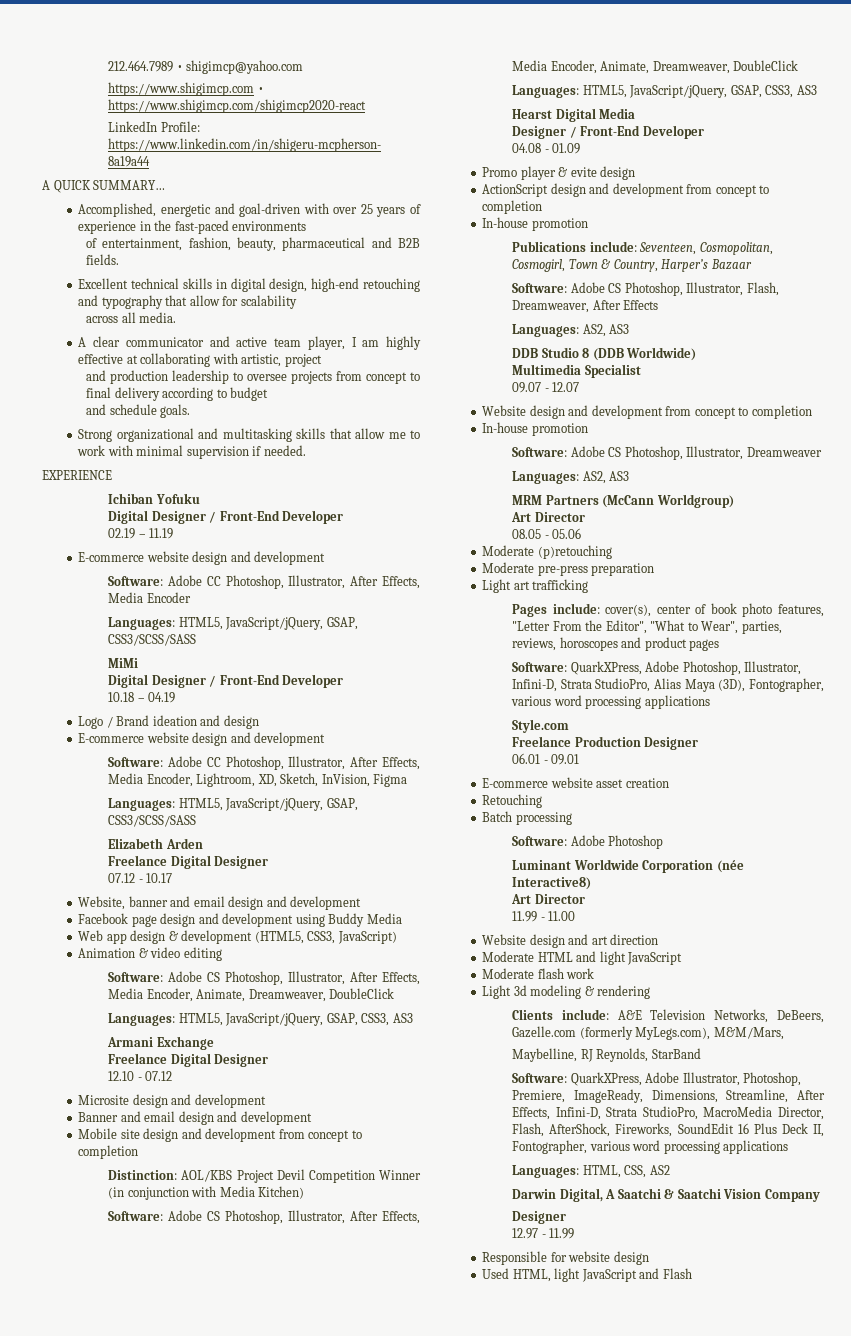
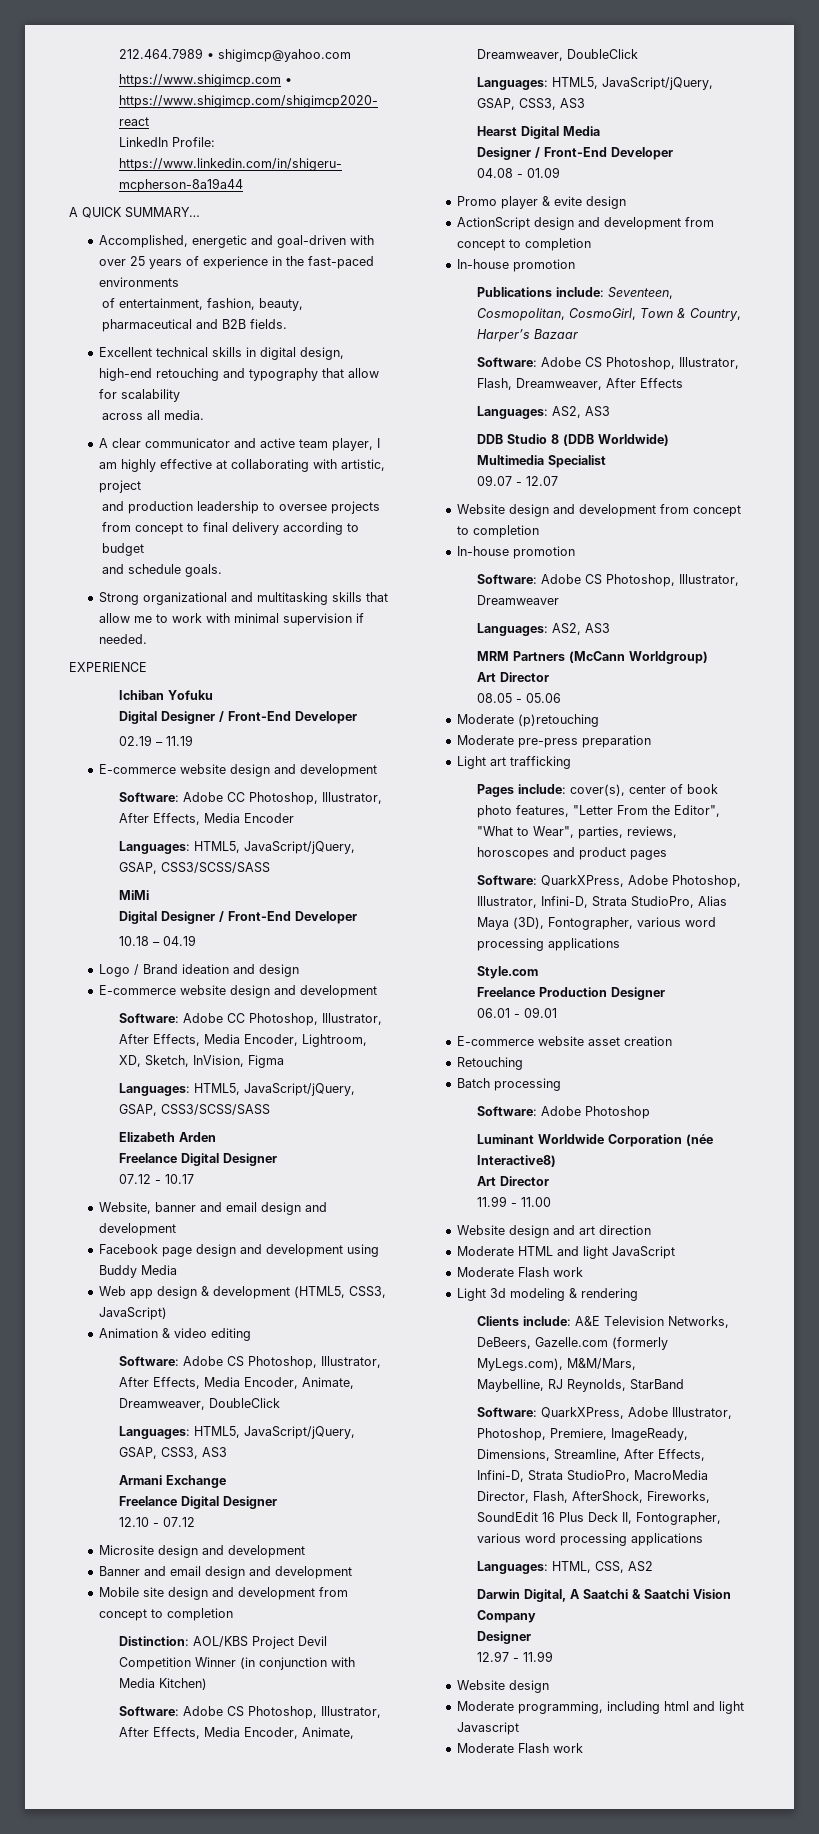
[512,259,566,272] Cosmogirl, -> [568,308,636,320] CosmoGirl,
[537,968,564,979] flash -> [518,1267,550,1277] Flash
[482,1251,649,1265] [482,1268,692,1282] Responsible for website design // Used HTML, light JavaScript and Flash -> [457,1680,550,1693] [457,1701,745,1714] [457,1722,520,1735] [457,1743,584,1753] Website design // Moderate programming, including html and light Javascript // Moderate Flash work

